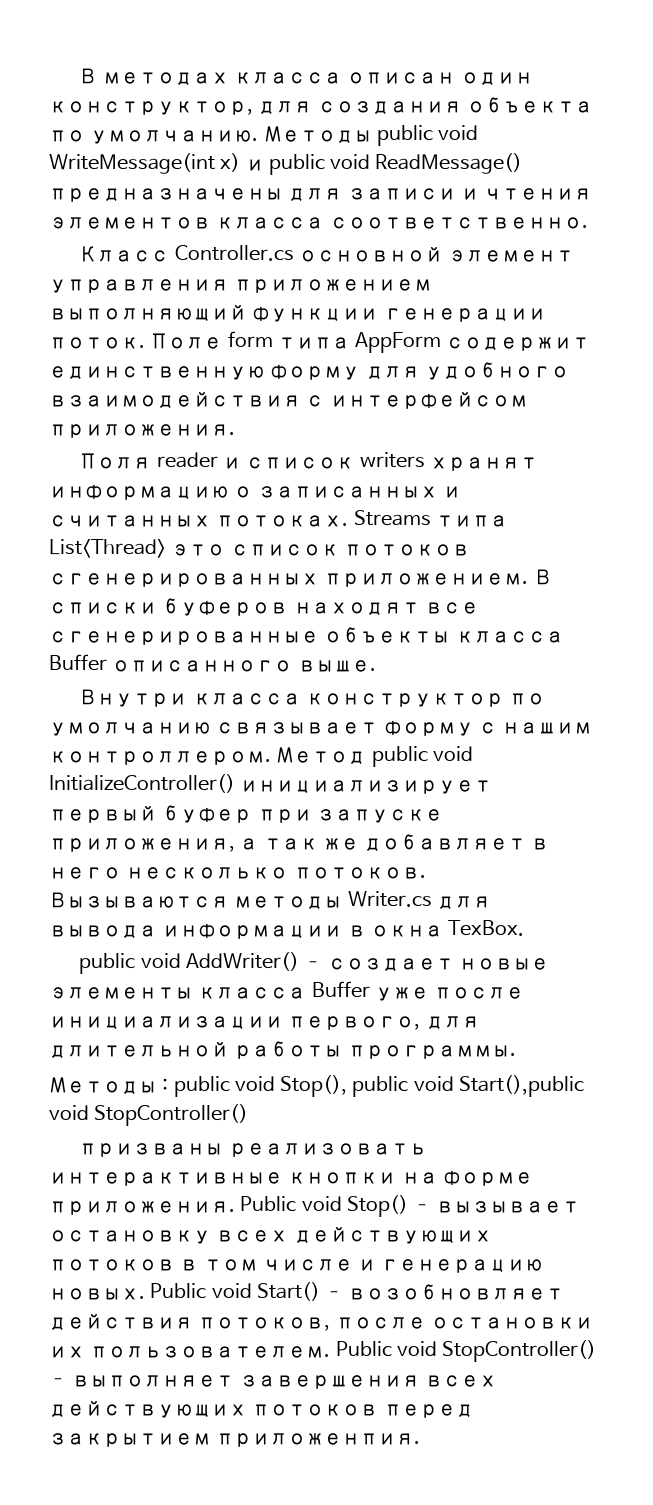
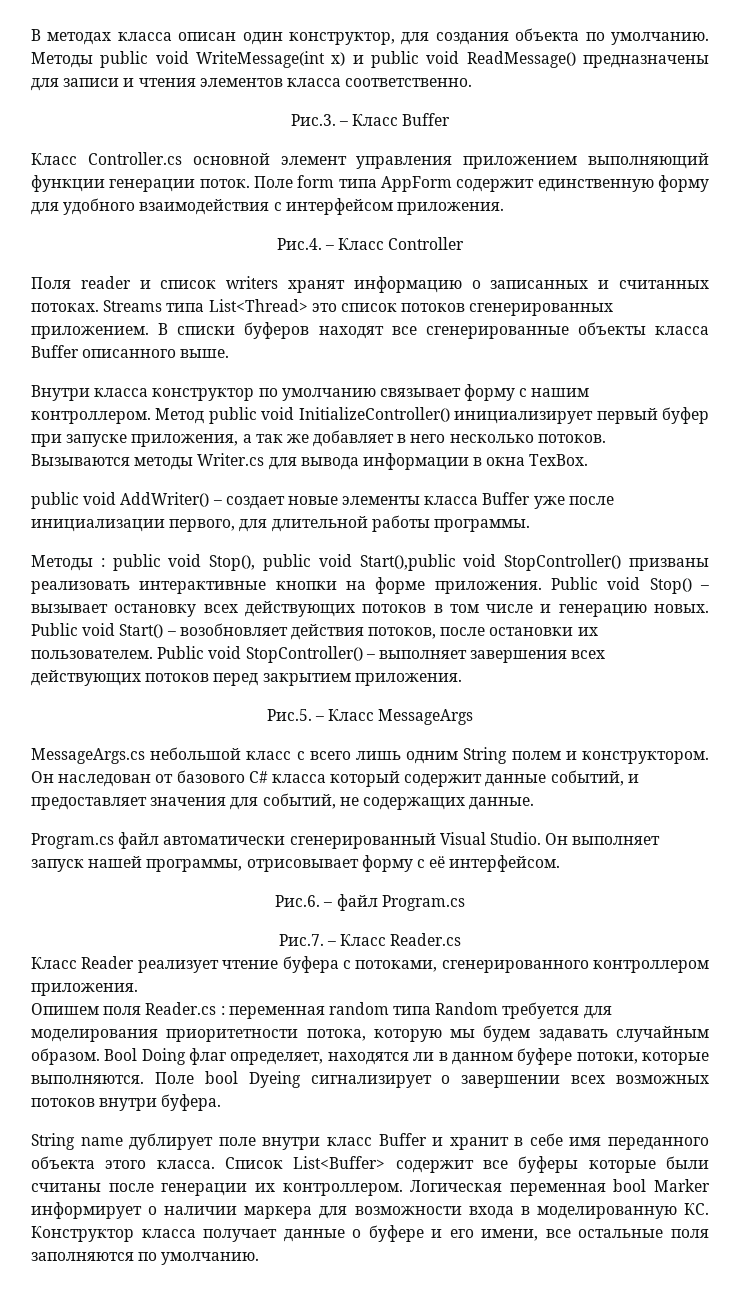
(588, 223) none -> [290,113,451,126] // Рис.3. – Класс Buffer
(235, 431) none -> [276,237,465,250] // Рис.4. – Класс Controller
(249, 1115) // -> (622, 562) none
[216,1433,421,1447] приложенпия. -> [354,673,462,686] [266,709,474,725] [31,747,709,764] [31,770,639,787] [31,793,535,810] [31,832,661,849] [31,855,561,872] [275,894,465,911] [278,933,462,946] [31,956,709,973] [31,983,138,996] [31,1002,612,1019] [31,1025,709,1042] [31,1048,710,1065] [31,1071,709,1088] [31,1094,222,1111] [31,1133,709,1150] [31,1156,709,1173] [31,1179,710,1196] [31,1202,710,1219] [31,1225,709,1242] [31,1252,260,1265] приложения. // Рис.5. – Класс MessageArgs // MessageArgs.cs небольшой класс с всего лишь одним String полем и конструктором. Он наследован от базового C# класса который содержит данные событий, и предоставляет значения для событий, не содержащих данные. // Program.cs файл автоматически сгенерированный Visual Studio. Он выполняет запуск нашей программы, отрисовывает форму с её интерфейсом. // Рис.6. – файл Program.cs // Рис.7. – Класс Reader.cs // Класс Reader реализует чтение буфера с потоками, сгенерированного контроллером приложения. // Опишем поля Reader.cs : переменная random типа Random требуется для моделирования приоритетности потока, которую мы будем задавать случайным образом. Bool Doing флаг определяет, находятся ли в данном буфере потоки, которые выполняются. Поле bool Dyeing сигнализирует о завершении всех возможных потоков внутри буфера. // String name дублирует поле внутри класс Buffer и хранит в себе имя переданного объекта этого класса. Список List<Buffer> содержит все буферы которые были считаны после генерации их контроллером. Логическая переменная bool Marker информирует о наличии маркера для возможности входа в моделированную КС. Конструктор класса получает данные о буфере и его имени, все остальные поля заполняются по умолчанию.

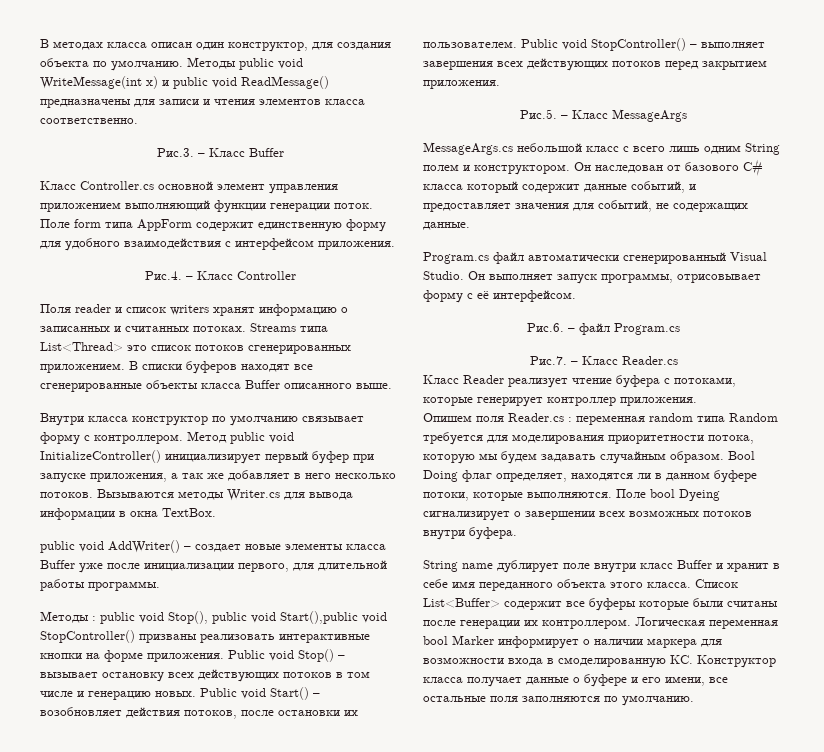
[531,388,590,397] нашим -> (90, 438) none
[529,454,589,466] TexBox. -> [162,508,216,517] TextBox.
[88,856,143,868] нашей -> (597, 279) none
[441,960,709,973] сгенерированного контроллером -> [423,397,616,407] которые генерирует контроллер
[536,1206,677,1219] моделированную -> [558,657,666,668] смоделированную

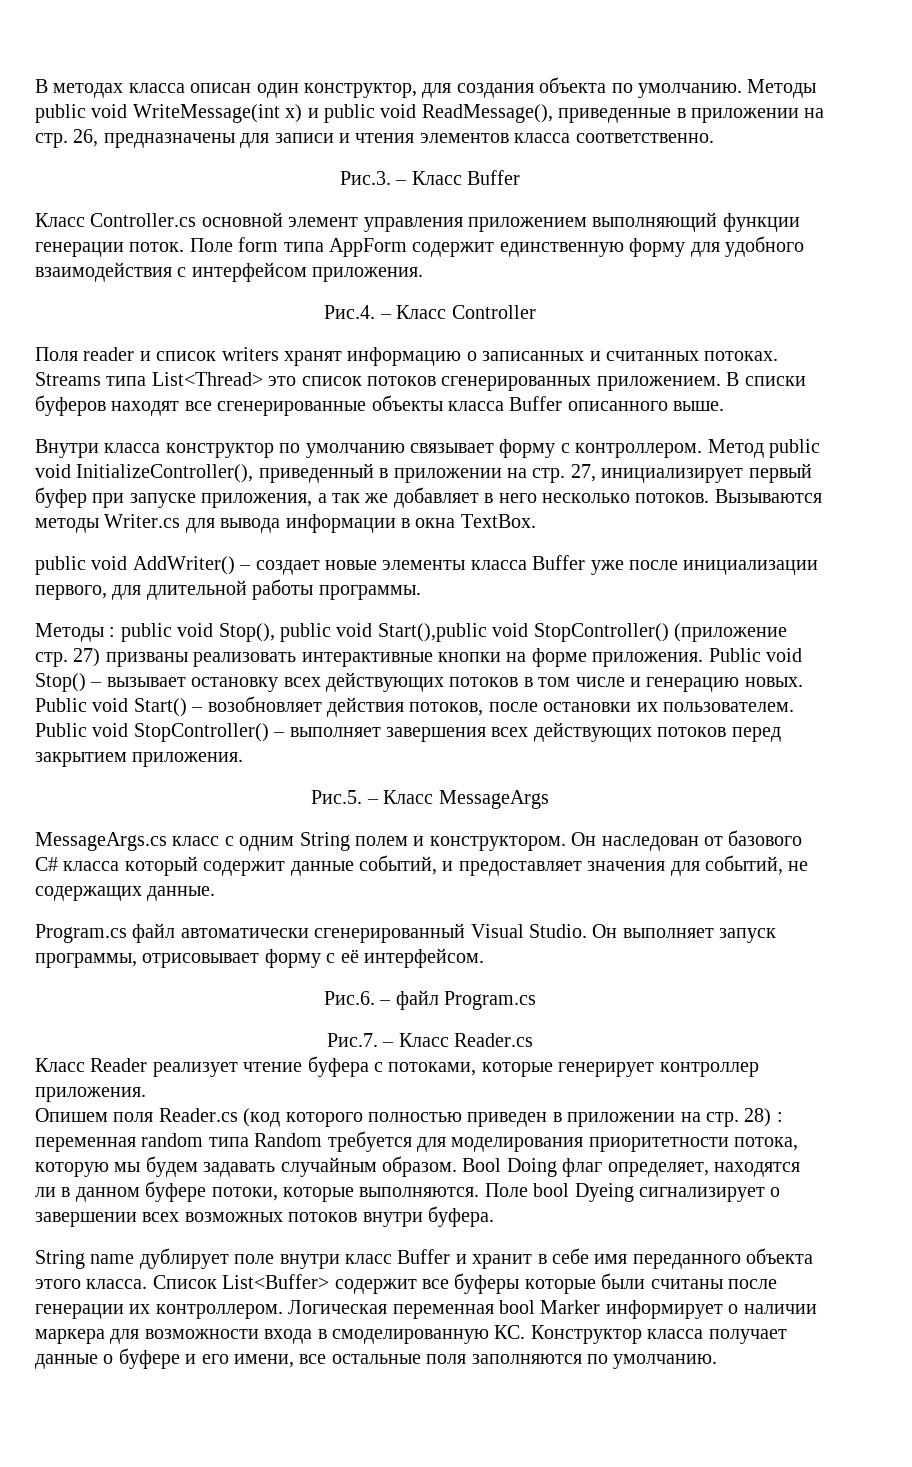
[241,76,329,89] ReadMessage() -> [421,104,825,123] [35,129,99,148] ReadMessage(), приведенные в приложении на стр. 26,
[40,450,161,463] InitializeController() -> [76,463,596,483] InitializeController(), приведенный в приложении на стр. 27,
(135, 636) none -> [673,623,787,642] [35,648,101,667] (приложение стр. 27)
[517,143,582,152] небольшой -> (167, 841) none
[633,146,700,152] всего лишь -> (234, 841) none
(564, 417) none -> [243,1108,772,1127] (код которого полностью приведен в приложении на стр. 28)

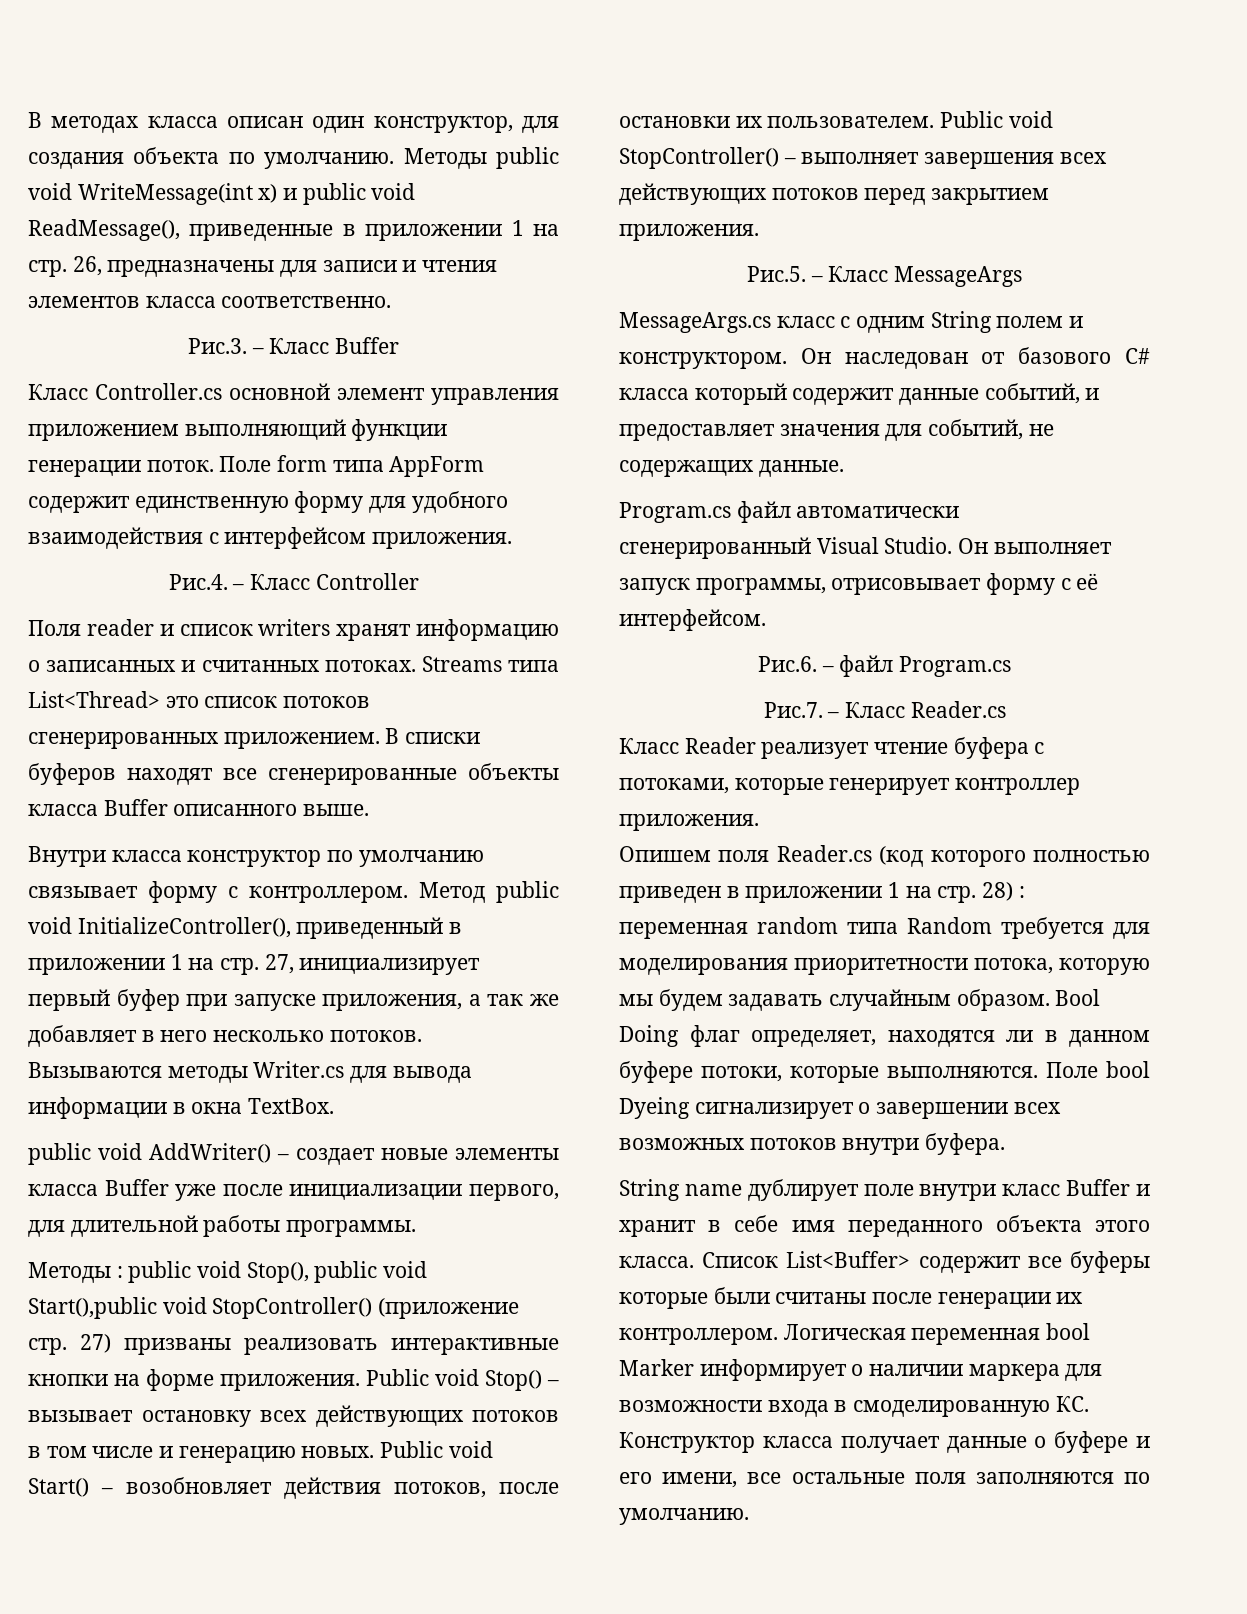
(799, 115) none -> [511,220,524,236] 1
(502, 475) none -> [170,954,183,970] 1
(676, 1119) none -> [888,882,901,898] 1

